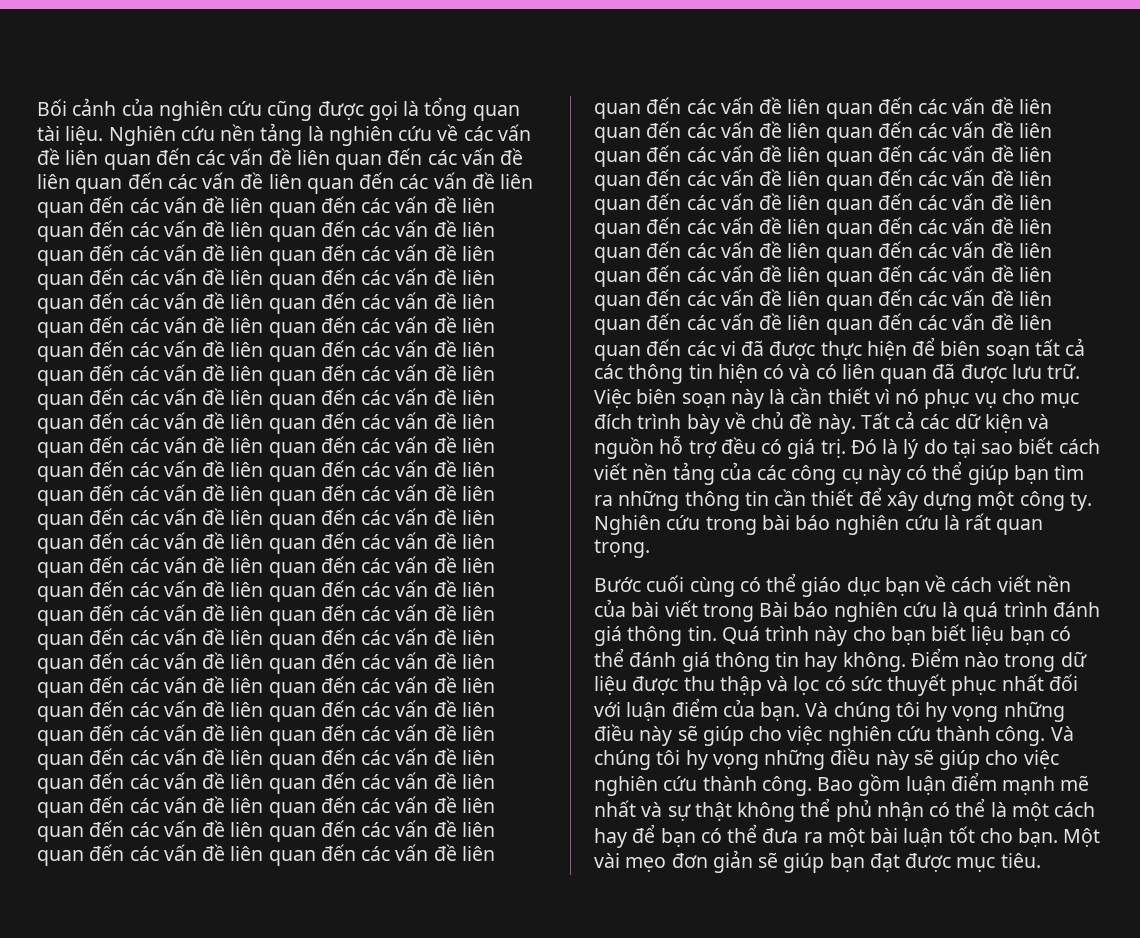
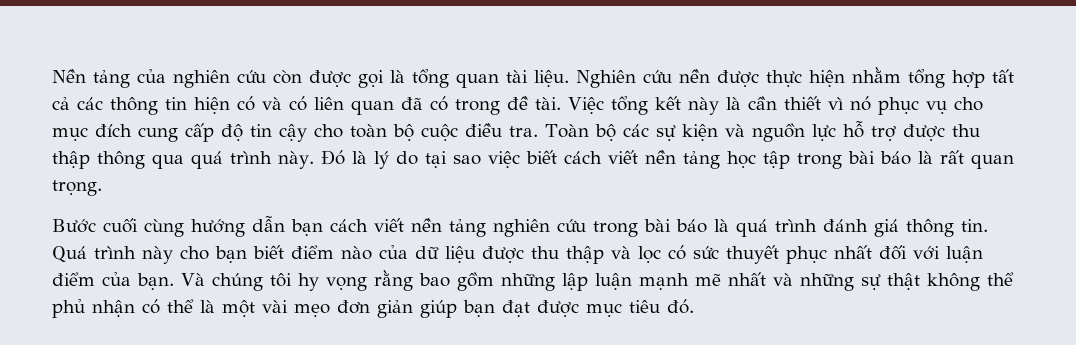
[37,98,117,116] Bối cảnh -> [52,69,130,88] Nền tảng
[267,100,313,121] cũng -> [273,70,302,84] còn
[260,123,531,146] [37,148,524,170] [37,172,534,194] [37,196,495,218] [37,220,495,242] [37,244,495,266] [37,268,495,290] [37,292,495,314] [37,316,495,338] [37,340,495,362] [37,364,495,386] [37,388,495,410] [37,412,495,434] [37,436,495,458] [37,460,495,482] [37,484,495,506] [37,508,495,530] [37,532,495,554] [37,556,495,578] [37,580,495,602] [37,604,495,626] [37,628,495,650] [37,652,495,674] [37,676,495,698] [37,700,495,722] [37,724,495,746] [37,748,495,770] [37,772,495,794] [37,796,495,818] [37,820,495,842] [37,844,495,866] [594,97,1052,119] [594,121,1052,143] [594,145,1052,167] [594,169,1052,191] [594,193,1052,215] [594,217,1052,239] [594,241,1052,263] [594,265,1052,287] [594,289,1052,311] [594,313,1052,335] [594,337,1030,361] tảng là nghiên cứu về các vấn đề liên quan đến các vấn đề liên quan đến các vấn đề liên quan đến các vấn đề liên quan đến các vấn đề liên quan đến các vấn đề liên quan đến các vấn đề liên quan đến các vấn đề liên quan đến các vấn đề liên quan đến các vấn đề liên quan đến các vấn đề liên quan đến các vấn đề liên quan đến các vấn đề liên quan đến các vấn đề liên quan đến các vấn đề liên quan đến các vấn đề liên quan đến các vấn đề liên quan đến các vấn đề liên quan đến các vấn đề liên quan đến các vấn đề liên quan đến các vấn đề liên quan đến các vấn đề liên quan đến các vấn đề liên quan đến các vấn đề liên quan đến các vấn đề liên quan đến các vấn đề liên quan đến các vấn đề liên quan đến các vấn đề liên quan đến các vấn đề liên quan đến các vấn đề liên quan đến các vấn đề liên quan đến các vấn đề liên quan đến các vấn đề liên quan đến các vấn đề liên quan đến các vấn đề liên quan đến các vấn đề liên quan đến các vấn đề liên quan đến các vấn đề liên quan đến các vấn đề liên quan đến các vấn đề liên quan đến các vấn đề liên quan đến các vấn đề liên quan đến các vấn đề liên quan đến các vấn đề liên quan đến các vấn đề liên quan đến các vấn đề liên quan đến các vấn đề liên quan đến các vấn đề liên quan đến các vấn đề liên quan đến các vấn đề liên quan đến các vấn đề liên quan đến các vấn đề liên quan đến các vấn đề liên quan đến các vấn đề liên quan đến các vấn đề liên quan đến các vấn đề liên quan đến các vấn đề liên quan đến các vấn đề liên quan đến các vấn đề liên quan đến các vấn đề liên quan đến các vấn đề liên quan đến các vấn đề liên quan đến các vấn đề liên quan đến các vấn đề liên quan đến các vấn đề liên quan đến các vấn đề liên quan đến các vấn đề liên quan đến các vấn đề liên quan đến các vấn đề liên quan đến các vấn đề liên quan đến các vấn đề liên quan đến các vấn đề liên quan đến các vấn đề liên quan đến các vấn đề liên quan đến các vấn đề liên quan đến các vấn đề liên quan đến các vấn đề liên quan đến các vấn đề liên quan đến các vấn đề liên quan đến các vấn đề liên quan đến các vấn đề liên quan đến các vi đã được thực hiện để biên soạn -> [717,67,985,88] được thực hiện nhằm tổng hợp
[960,363,1081,383] [594,389,726,408] được lưu trữ. Việc biên soạn -> [430,96,681,115] có trong đề tài. Việc tổng kết
[637,411,981,434] trình bày về chủ đề này. Tất cả các dữ -> [138,123,676,142] cung cấp độ tin cậy cho toàn bộ cuộc điều tra. Toàn bộ các sự
(654, 448) none -> [811,124,836,142] lực
[720,437,846,459] đều có giá trị. -> [902,124,980,142] [52,151,314,169] được thu thập thông qua quá trình này.
(1014, 448) none -> [487,151,520,169] việc
[719,461,1085,485] [594,487,1092,511] [594,515,939,535] của các công cụ này có thể giúp bạn tìm ra những thông tin cần thiết để xây dựng một công ty. Nghiên cứu trong bài báo nghiên cứu -> [726,151,911,169] học tập trong bài báo
[739,573,1071,597] [594,599,937,622] có thể giáo dục bạn về cách viết nền của bài viết trong Bài báo nghiên cứu -> [191,216,707,237] hướng dẫn bạn cách viết nền tảng nghiên cứu trong bài báo
[971,626,1071,645] [594,648,1056,672] liệu bạn có thể đánh giá thông tin hay không. Điểm nào trong -> [291,245,408,260] điểm nào của
[1003,701,1065,722] [594,724,1074,746] [594,748,1059,770] [594,772,997,796] những điều này sẽ giúp cho việc nghiên cứu thành công. Và chúng tôi hy vọng những điều này sẽ giúp cho việc nghiên cứu thành công. Bao gồm luận điểm -> [373,270,632,291] rằng bao gồm những lập luận
(663, 809) none -> [799,273,854,291] những
[1054,802,1096,817] [594,824,1101,848] cách hay để bạn có thể đưa ra một bài luận tốt cho bạn. Một -> (255, 309) none
[758,852,779,868] sẽ -> (413, 309) none
[1000,853,1041,868] tiêu. -> [629,299,694,314] tiêu đó.

